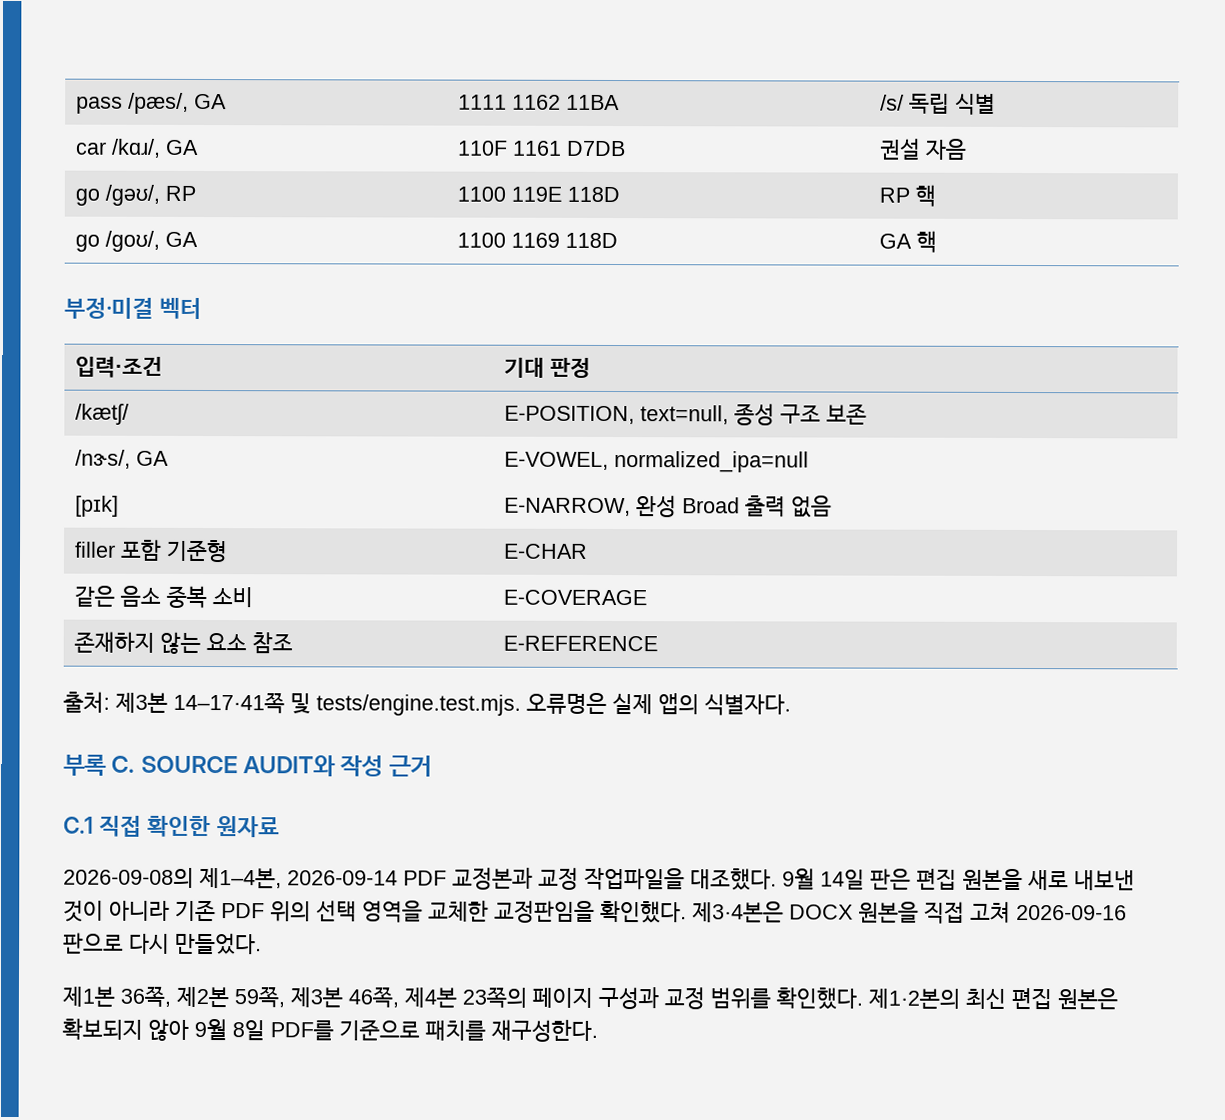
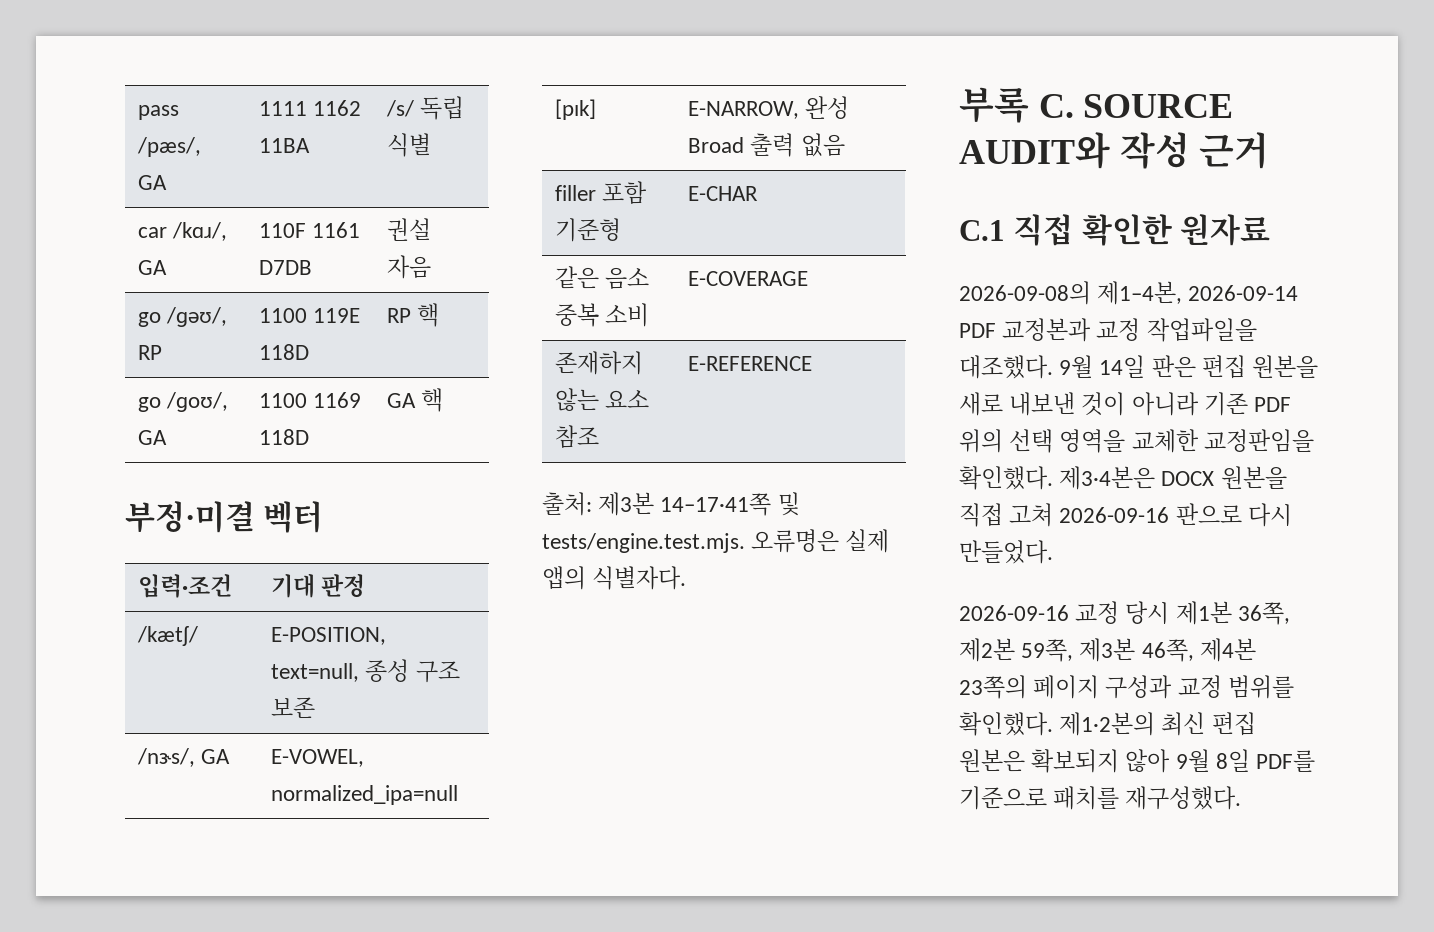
(262, 943) none -> [959,601,1170,624] 2026-09-16 교정 당시
[491,1019,598,1042] 재구성한다. -> [1125,786,1242,810] 재구성했다.

